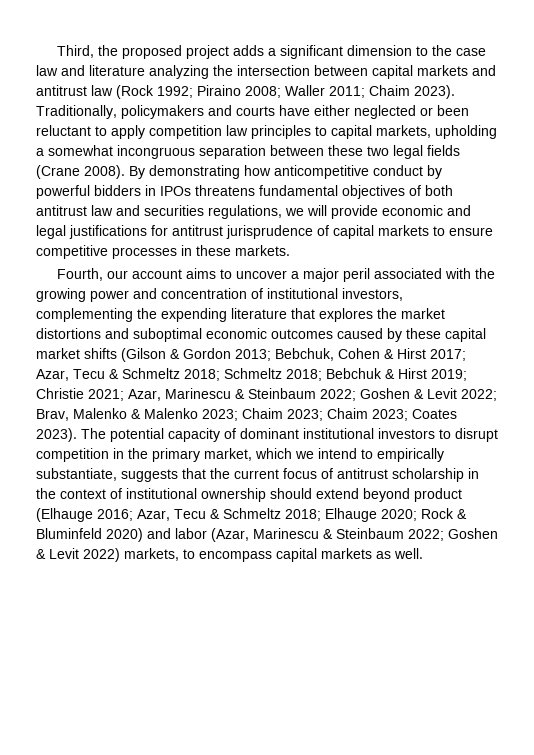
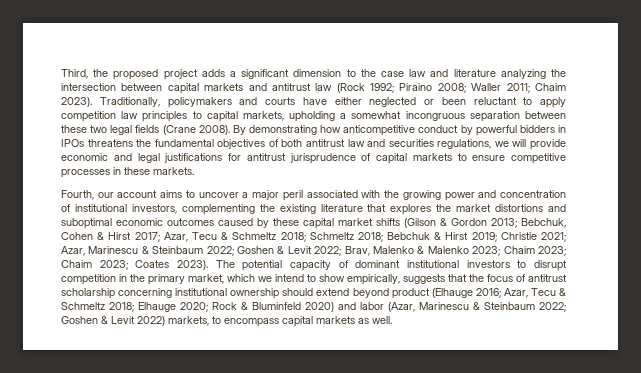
(255, 190) none -> [136,139,152,147] the
[161,308,227,322] expending -> [279,204,316,214] existing
[377,448,444,462] [36,468,117,481] empirically substantiate, -> [319,274,400,285] show empirically,
[234,469,279,479] current -> (484, 278) none
[468,468,479,479] [36,488,122,499] in the context of -> [118,288,173,298] concerning

